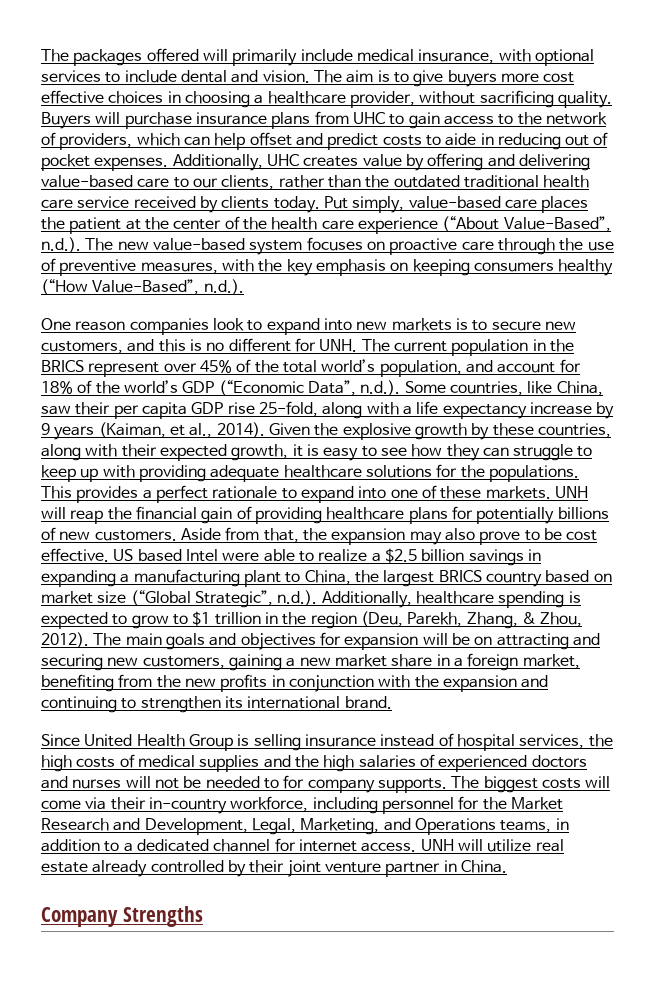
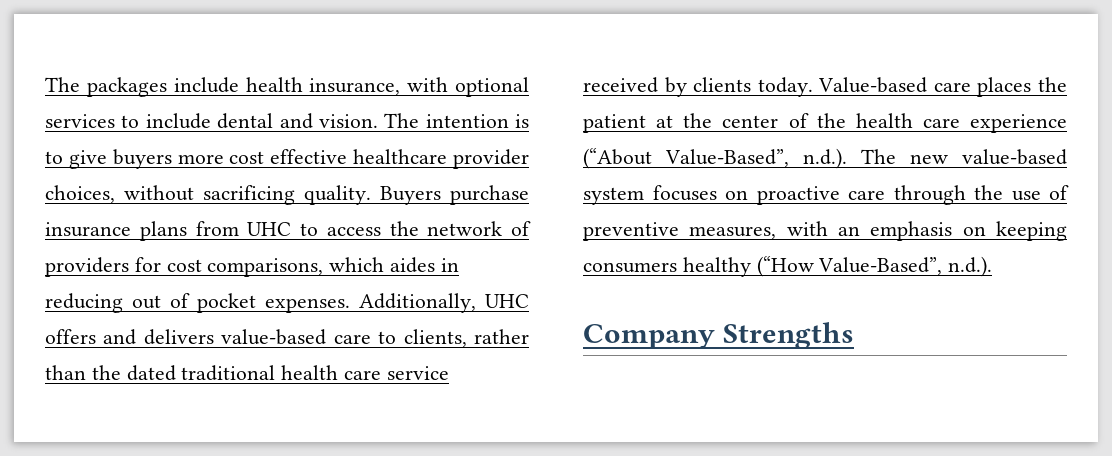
[146,48,414,66] offered will primarily include medical -> [173,77,303,93] include health
[346,70,374,83] aim -> [425,114,509,128] intention
[108,91,415,108] choices in choosing a healthcare provider, -> [353,149,529,169] [45,185,115,203] healthcare provider choices,
[95,112,121,124] will -> (441, 195) none
[408,112,607,129] [41,132,477,150] gain access to the network of providers, which can help offset and predict costs to aide -> [326,221,531,236] [45,257,436,277] access the network of providers for cost comparisons, which aides
[303,153,590,171] creates value by offering and delivering -> [45,329,214,345] offers and delivers
[192,178,218,188] our -> (397, 337) none
[393,175,460,188] outdated -> [126,365,176,381] dated
[323,196,501,213] Put simply, value-based -> [818,77,928,93] Value-based
[258,259,313,276] the key -> [838,226,860,236] an
[41,318,576,335] [41,338,574,356] [41,359,581,377] [41,380,603,396] [41,401,615,419] [41,422,611,440] [41,444,593,461] [41,464,579,482] [41,485,588,503] [41,506,609,524] [41,527,598,545] [41,548,541,566] [41,569,612,587] [41,590,581,608] [41,611,583,629] [41,632,600,650] [41,653,580,671] [41,674,549,692] [41,696,392,713] [41,733,613,751] [41,754,587,772] [41,775,611,793] [41,796,563,814] [41,818,569,835] [41,838,564,852] [41,860,507,877] // One reason companies look to expand into new markets is to secure new customers, and this is no different for UNH. The current population in the BRICS represent over 45% of the total world’s population, and account for 18% of the world’s GDP (“Economic Data”, n.d.). Some countries, like China, saw their per capita GDP rise 25-fold, along with a life expectancy increase by 9 years (Kaiman, et al., 2014). Given the explosive growth by these countries, along with their expected growth, it is easy to see how they can struggle to keep up with providing adequate healthcare solutions for the populations. This provides a perfect rationale to expand into one of these markets. UNH will reap the financial gain of providing healthcare plans for potentially billions of new customers. Aside from that, the expansion may also prove to be cost effective. US based Intel were able to realize a $2.5 billion savings in expanding a manufacturing plant to China, the largest BRICS country based on market size (“Global Strategic”, n.d.). Additionally, healthcare spending is expected to grow to $1 trillion in the region (Deu, Parekh, Zhang, & Zhou, 2012). The main goals and objectives for expansion will be on attracting and securing new customers, gaining a new market share in a foreign market, benefiting from the new profits in conjunction with the expansion and continuing to strengthen its international brand. // Since United Health Group is selling insurance instead of hospital services, the high costs of medical supplies and the high salaries of experienced doctors and nurses will not be needed to for company supports. The biggest costs will come via their in-country workforce, including personnel for the Market Research and Development, Legal, Marketing, and Operations teams, in addition to a dedicated channel for internet access. UNH will utilize real estate already controlled by their joint venture partner in China. -> (993, 266) none

